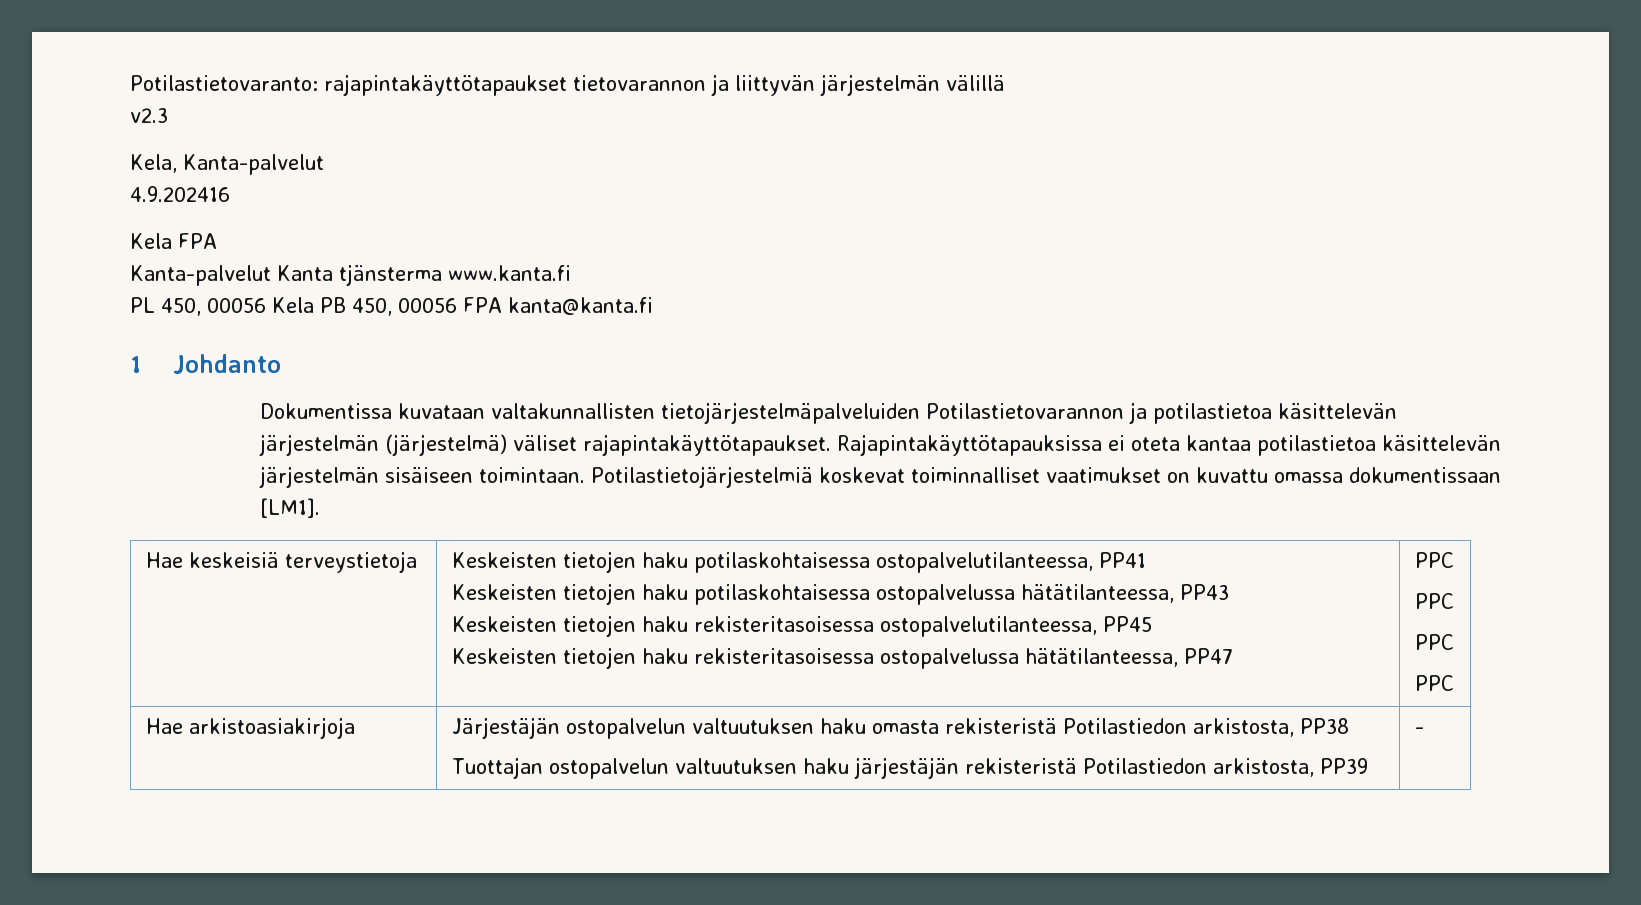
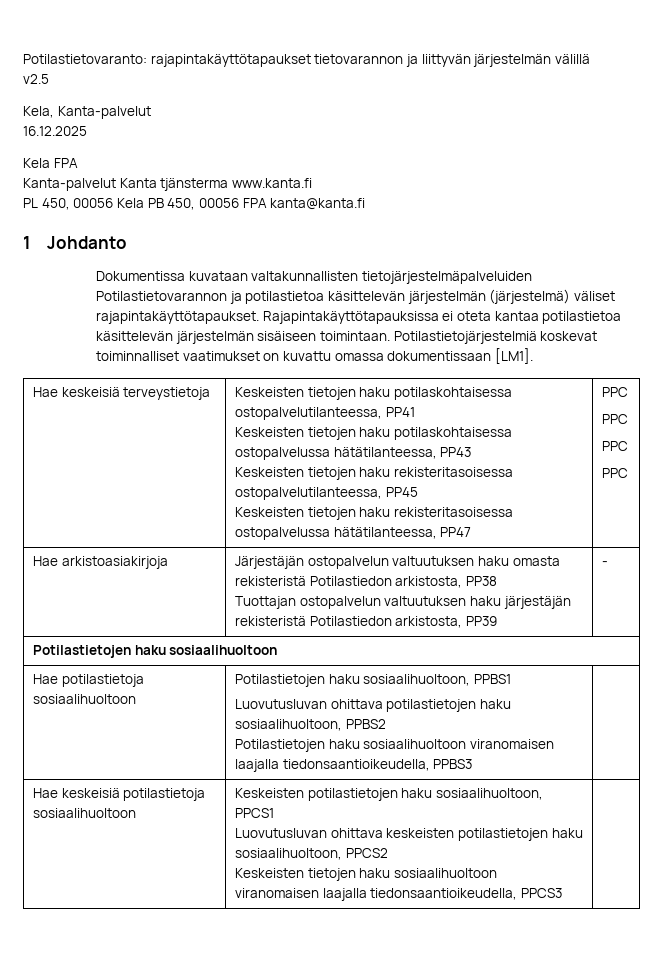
[130,108,168,123] v2.3 -> [23,74,49,84] v2.5
[130,186,230,202] 4.9.202416 -> [23,126,87,136] 16.12.2025
(1424, 730) none -> [32,645,278,658] [32,674,144,687] [32,694,136,704] [234,674,511,687] [234,699,511,712] [234,719,386,731] [234,739,554,752] [234,759,473,772] [32,788,206,801] [32,808,136,818] [234,788,543,801] [234,808,274,818] [234,828,583,841] [234,848,388,860] [234,868,497,881] [234,888,562,901] // Potilastietojen haku sosiaalihuoltoon // Hae potilastietoja sosiaalihuoltoon | Potilastietojen haku sosiaalihuoltoon, PPBS1 // Luovutusluvan ohittava potilastietojen haku sosiaalihuoltoon, PPBS2 // Potilastietojen haku sosiaalihuoltoon viranomaisen laajalla tiedonsaantioikeudella, PPBS3 | // Hae keskeisiä potilastietoja sosiaalihuoltoon | Keskeisten potilastietojen haku sosiaalihuoltoon, PPCS1 // Luovutusluvan ohittava keskeisten potilastietojen haku sosiaalihuoltoon, PPCS2 // Keskeisten tietojen haku sosiaalihuoltoon viranomaisen laajalla tiedonsaantioikeudella, PPCS3 |

